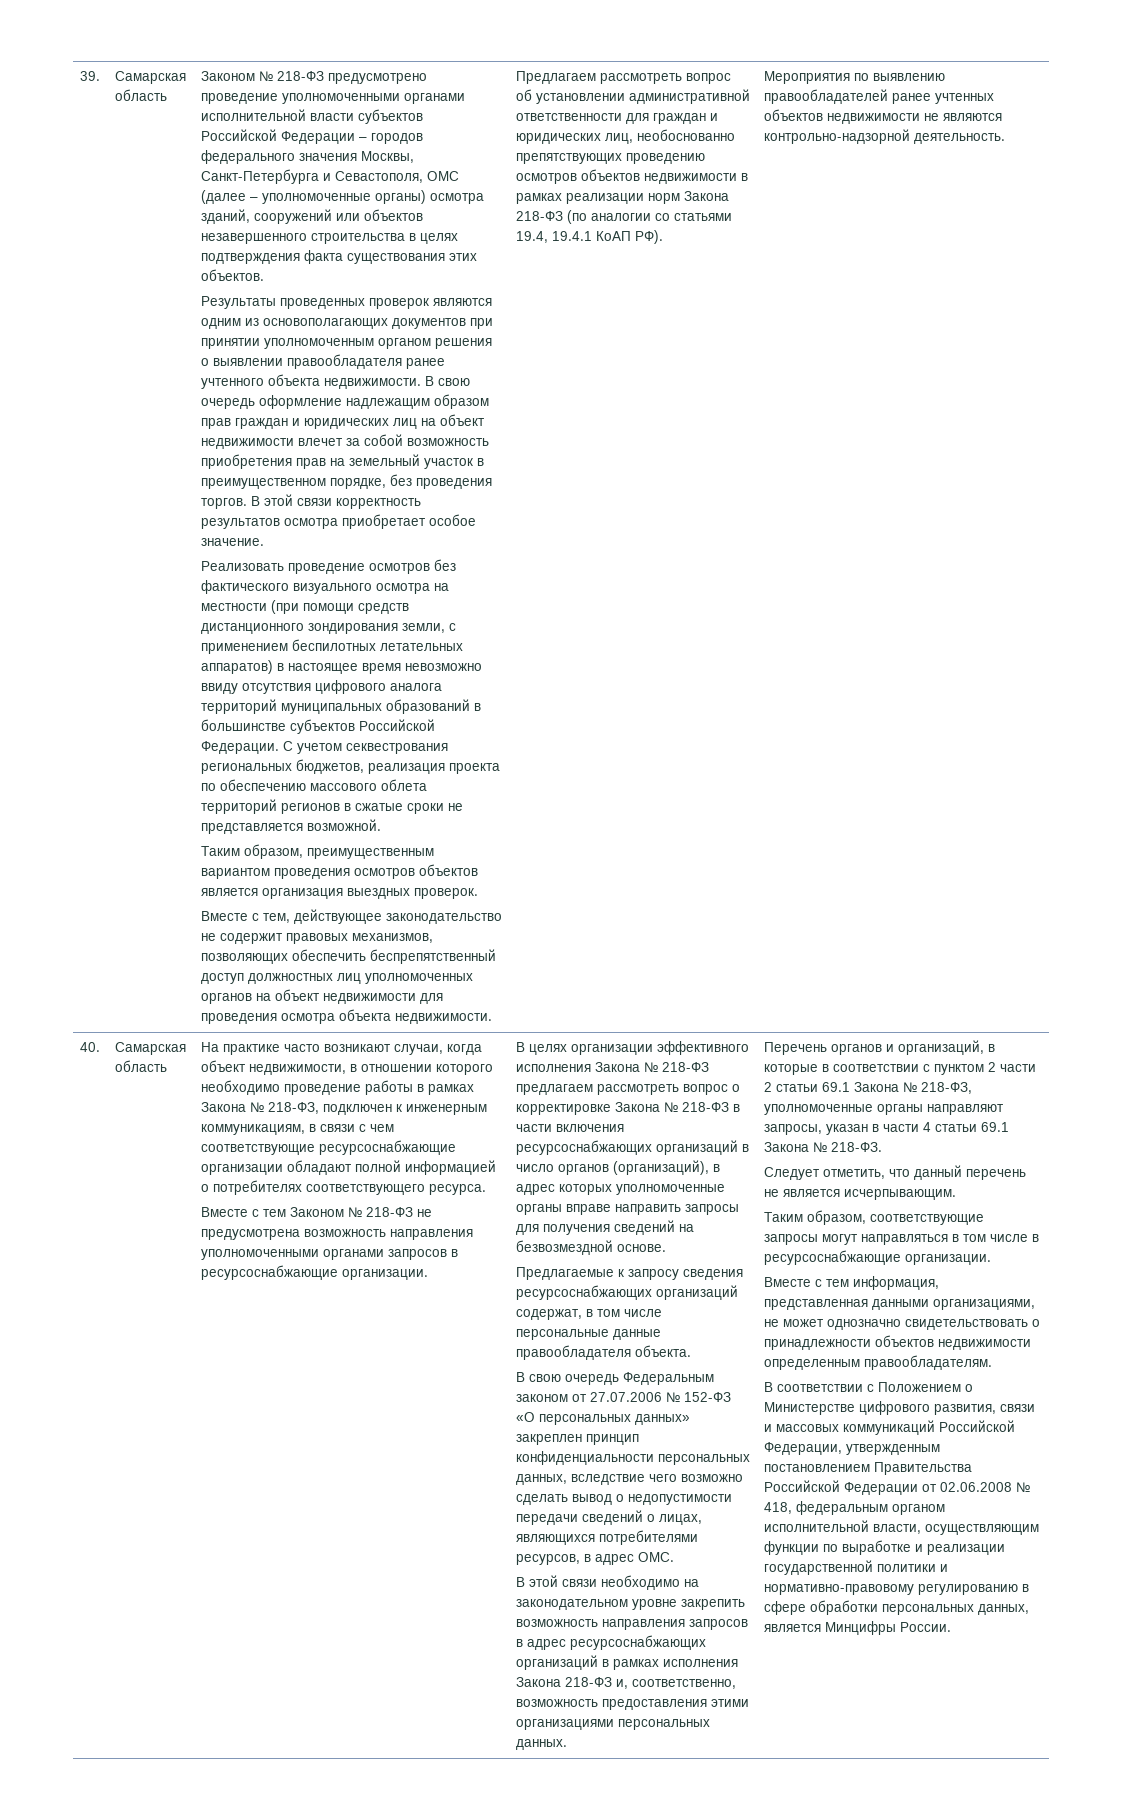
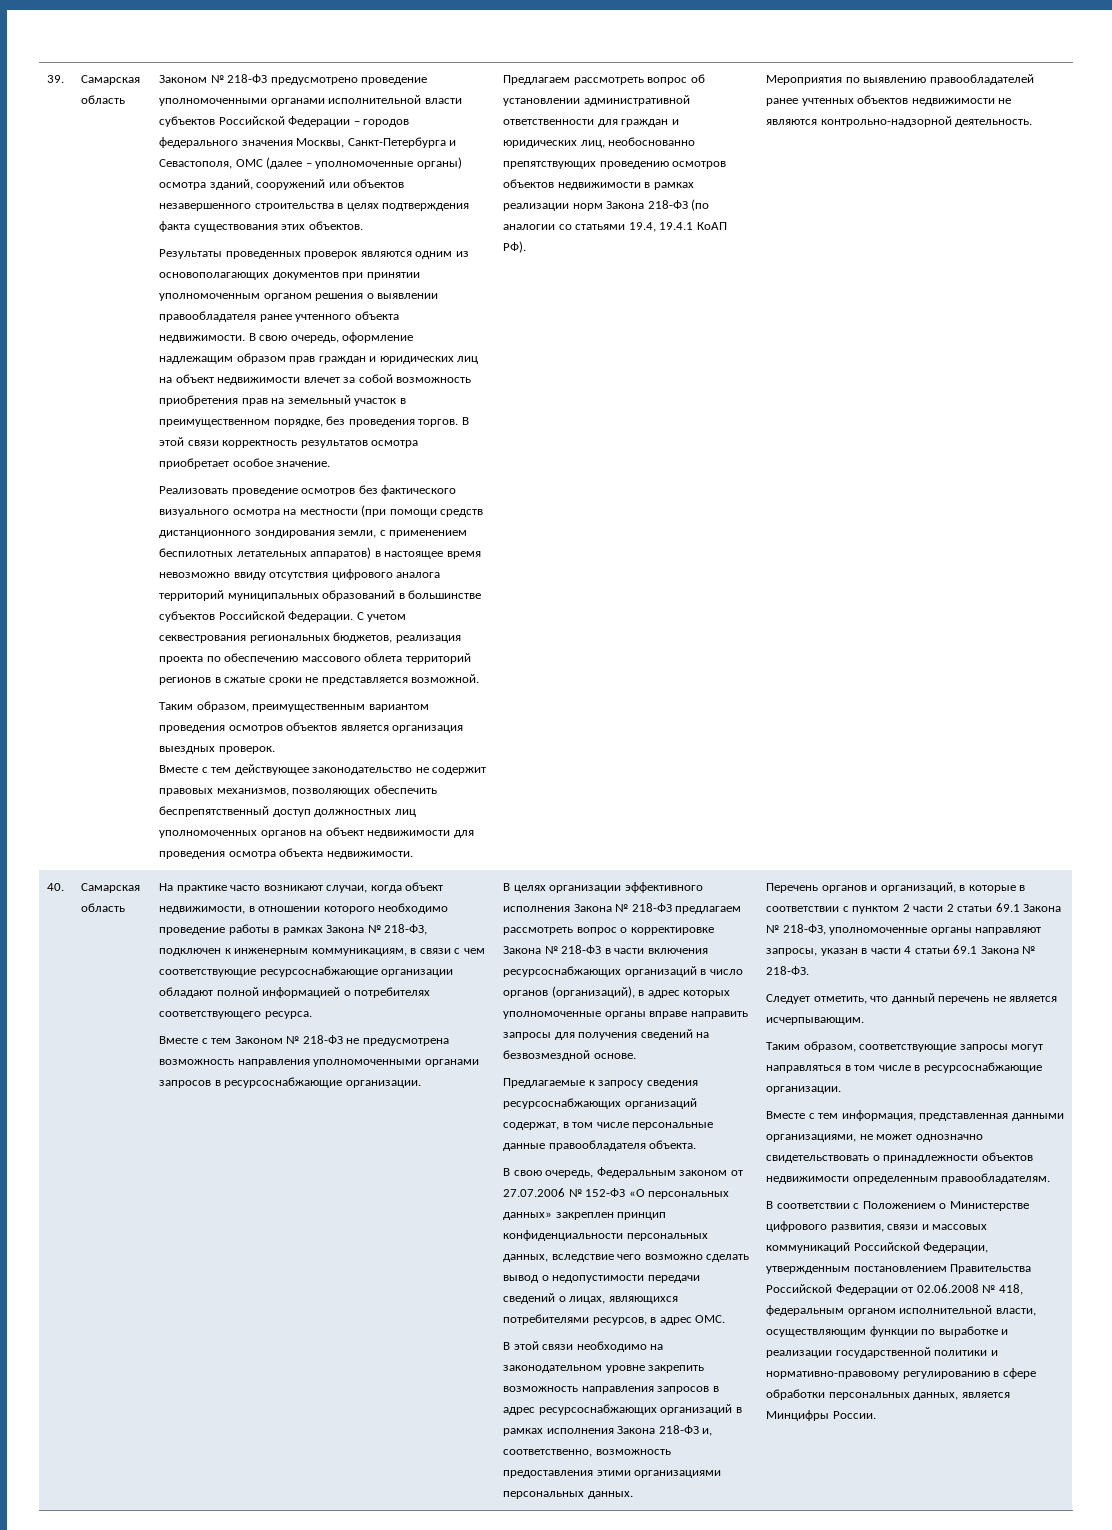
[201,398,256,409] очередь -> [290,335,339,343] очередь,
[263,913,291,923] тем, -> [211,767,232,773] тем
[565,1374,620,1385] очередь -> [545,1170,594,1178] очередь,

